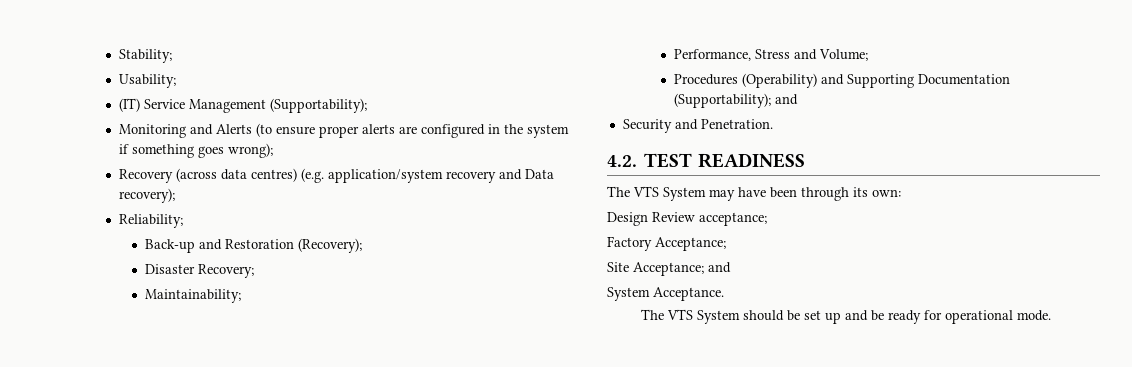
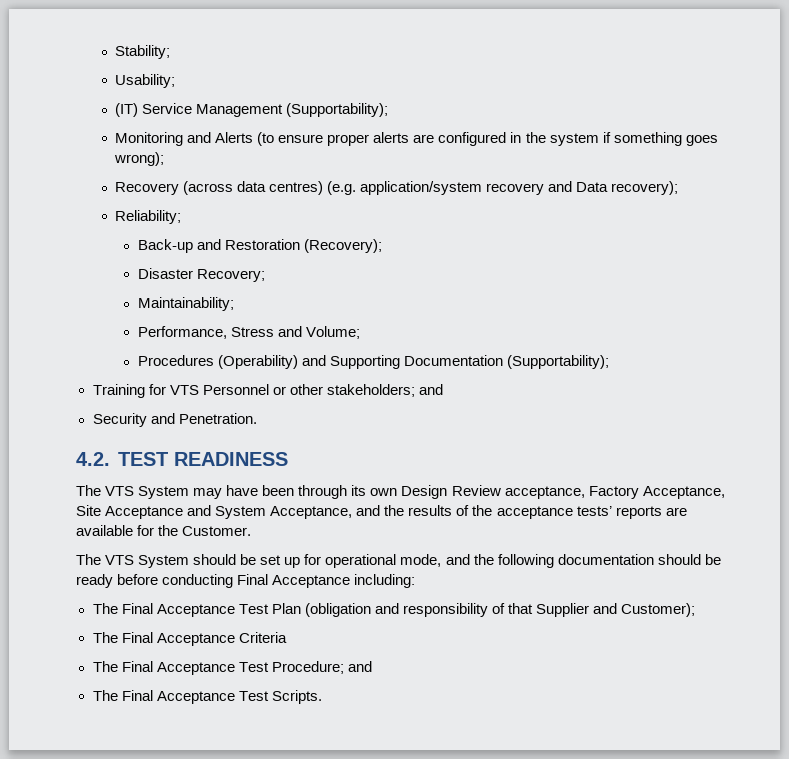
(771, 100) none -> [92,384,415,398] // Training for VTS Personnel or other stakeholders;
[872,189,901,197] own: // -> [370,488,398,496] own
[699,212,767,226] [607,236,726,251] [607,262,731,276] [607,287,724,301] acceptance; // Factory Acceptance; // Site Acceptance; and // System Acceptance. -> [504,486,725,499] [76,505,687,519] [76,525,252,536] acceptance, Factory Acceptance, Site Acceptance and System Acceptance, and the results of the acceptance tests’ reports are available for the Customer.
[844,310,1051,324] and be ready for operational mode. -> [304,554,721,568] [76,574,416,588] [92,603,696,617] [92,632,287,646] [92,661,372,675] [92,690,322,704] for operational mode, and the following documentation should be ready before conducting Final Acceptance including: // The Final Acceptance Test Plan (obligation and responsibility of that Supplier and Customer); // The Final Acceptance Criteria // The Final Acceptance Test Procedure; and // The Final Acceptance Test Scripts.

